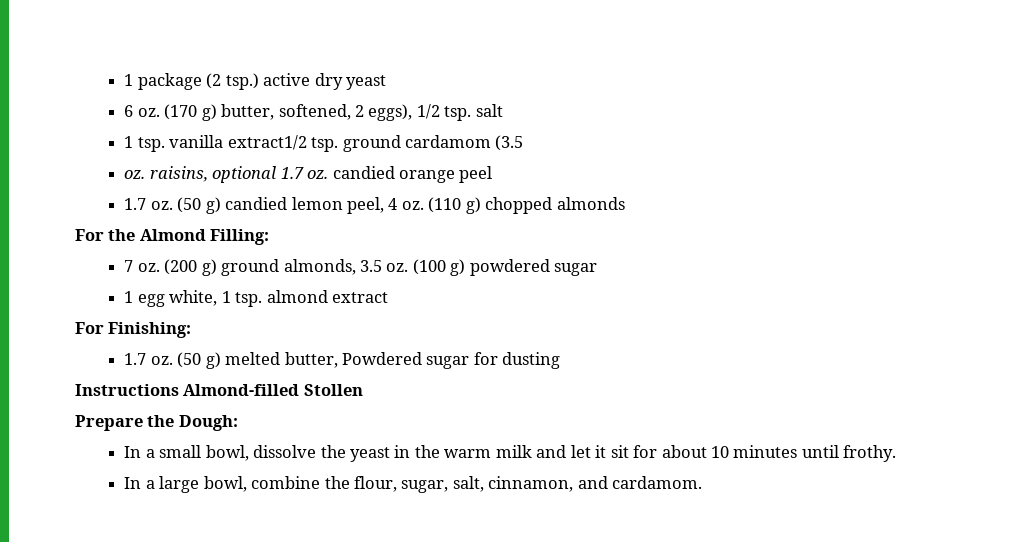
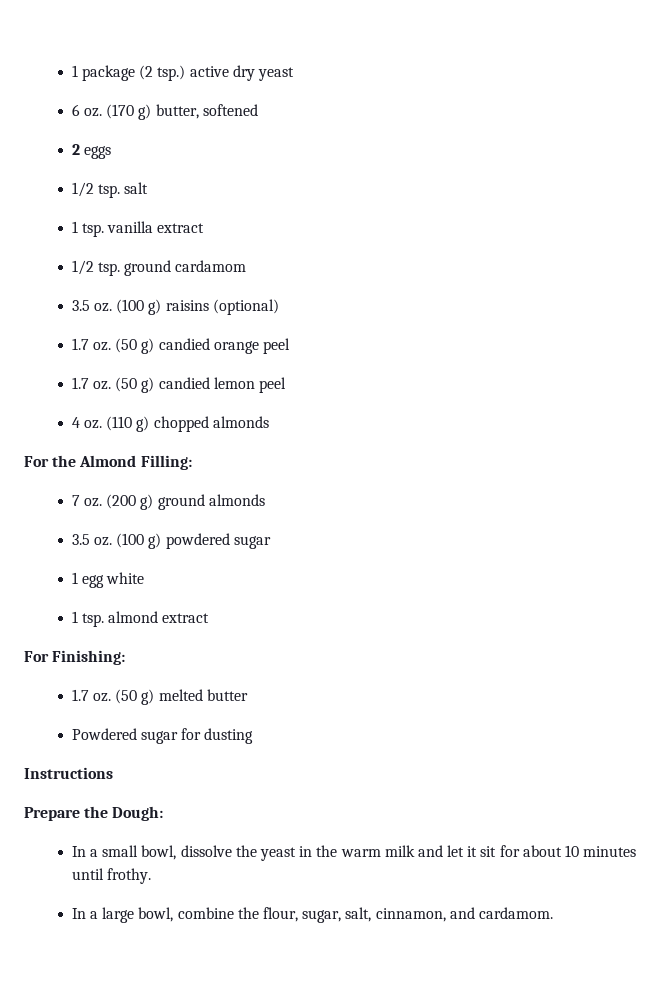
[278,104,413,121] softened, 2 eggs), -> [202,104,258,116] [71,144,112,159] softened // 2 eggs //
[227,135,307,150] extract1/2 -> [157,223,205,233] [71,260,94,275] extract // 1/2
[495,135,524,151] [124,166,329,183] (3.5 // oz. raisins, optional 1.7 oz. -> [71,299,279,315] [71,338,155,354] // 3.5 oz. (100 g) raisins (optional) // 1.7 oz. (50 g)
[346,197,384,214] peel, -> [258,377,286,393] peel //
[283,259,356,275] almonds, -> [208,494,265,506] almonds //
[169,290,218,306] white, -> [106,572,145,584] white //
[284,352,338,368] butter, -> [206,689,248,701] butter //
[183,384,363,396] Almond-filled Stollen -> (113, 773) none

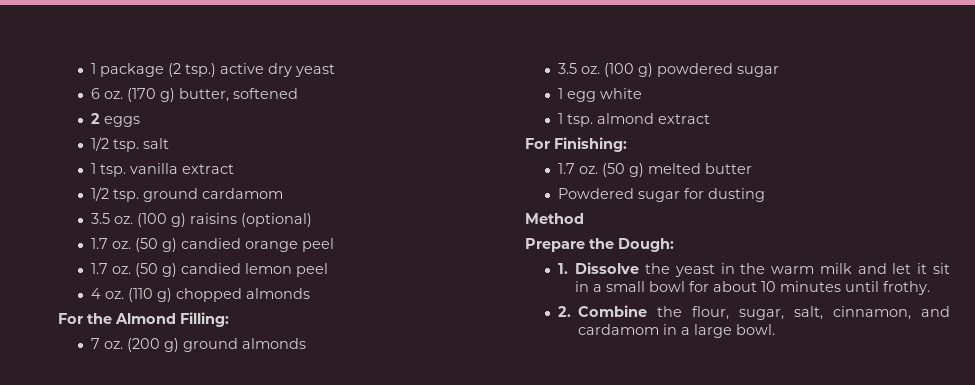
[24,767,113,779] Instructions -> [525,213,584,224] Method
[71,845,232,860] In a small bowl, dissolve -> [557,262,640,274] 1. Dissolve
(497, 851) none -> [575,281,686,292] in a small bowl
[71,907,234,923] In a large bowl, combine -> [557,305,648,317] 2. Combine
[478,907,553,919] cardamom. -> [578,324,776,338] cardamom in a large bowl.

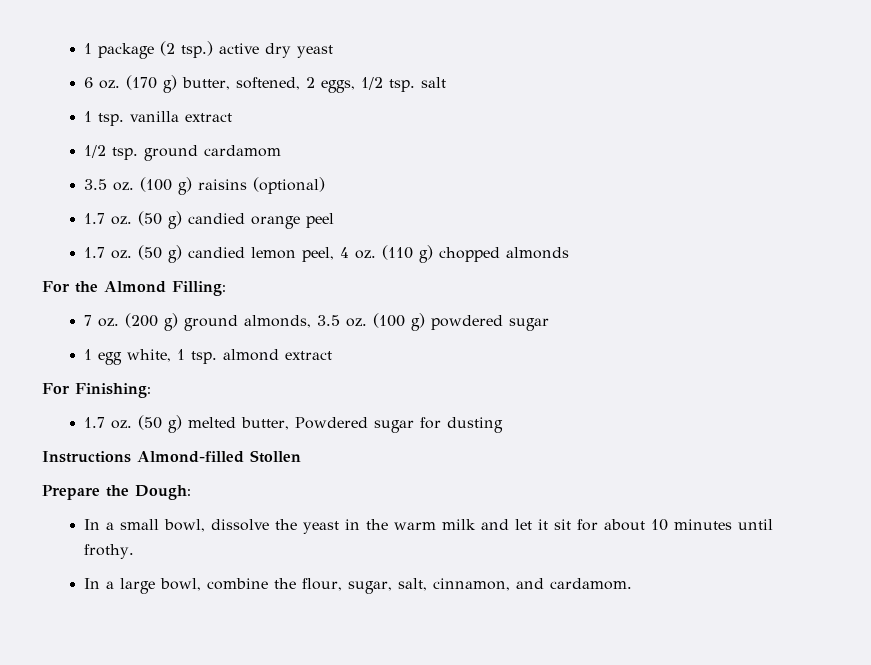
[232,88,298,99] [90,113,140,127] softened // 2 eggs // -> [236,77,356,93] softened, 2 eggs,
[295,263,328,277] peel // -> [302,247,335,262] peel,
[241,338,306,349] almonds // -> [244,315,312,328] almonds,
[599,88,642,99] white // -> [127,349,172,362] white,
[704,163,752,174] butter // -> [241,417,290,430] butter,
[525,213,584,224] Method -> [42,450,301,463] Instructions Almond-filled Stollen
[557,262,640,274] 1. Dissolve -> [84,519,270,532] In a small bowl, dissolve
[575,281,686,292] in a small bowl -> (572, 524) none
[557,305,648,317] 2. Combine -> [84,578,269,594] In a large bowl, combine
[578,324,776,338] cardamom in a large bowl. -> [550,578,633,590] cardamom.

